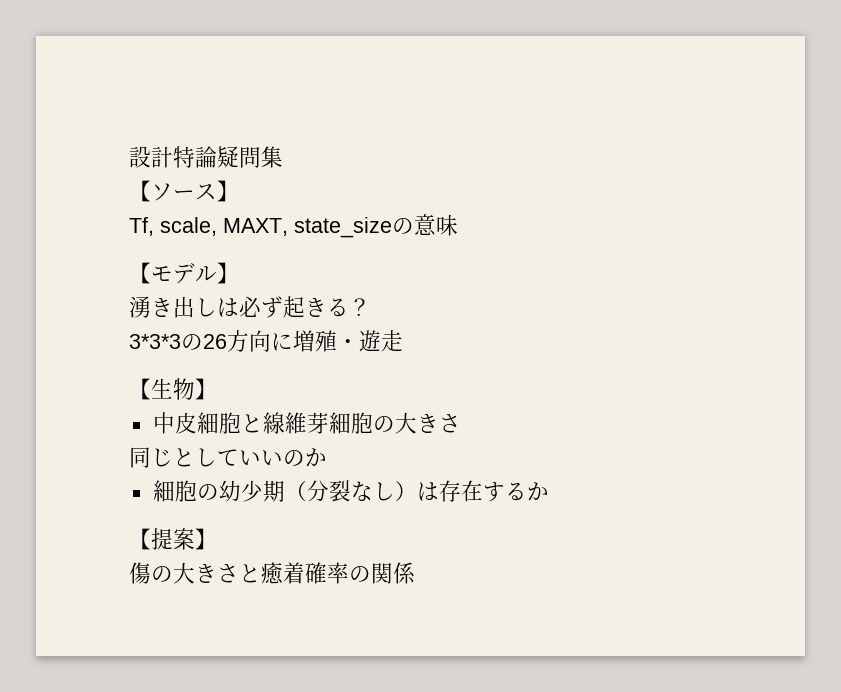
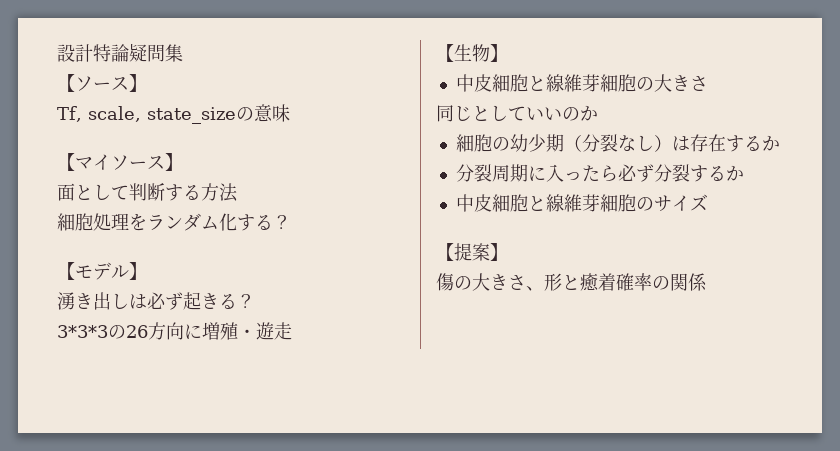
[223,218,288,236] MAXT, -> (141, 114) none
(458, 225) none -> [57,153,183,171] [57,183,238,202] [57,213,291,231] // 【マイソース】 // 面として判断する方法 // 細胞処理をランダム化する？
(549, 491) none -> [455,164,744,182] [455,194,708,212] // 分裂周期に入ったら必ず分裂するか // 中皮細胞と線維芽細胞のサイズ
(239, 573) none -> [526,273,562,291] 、形

